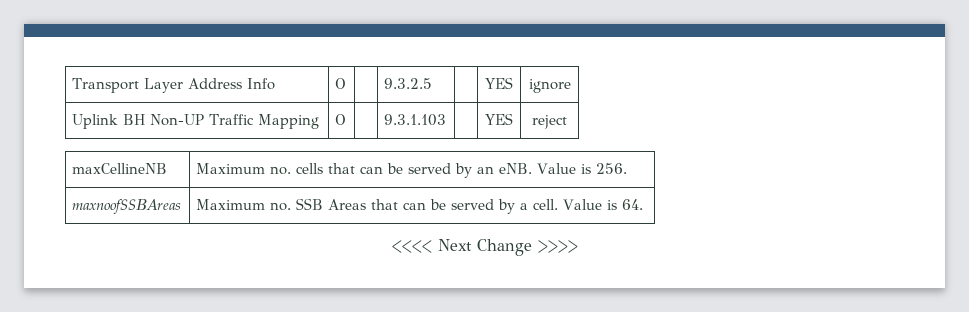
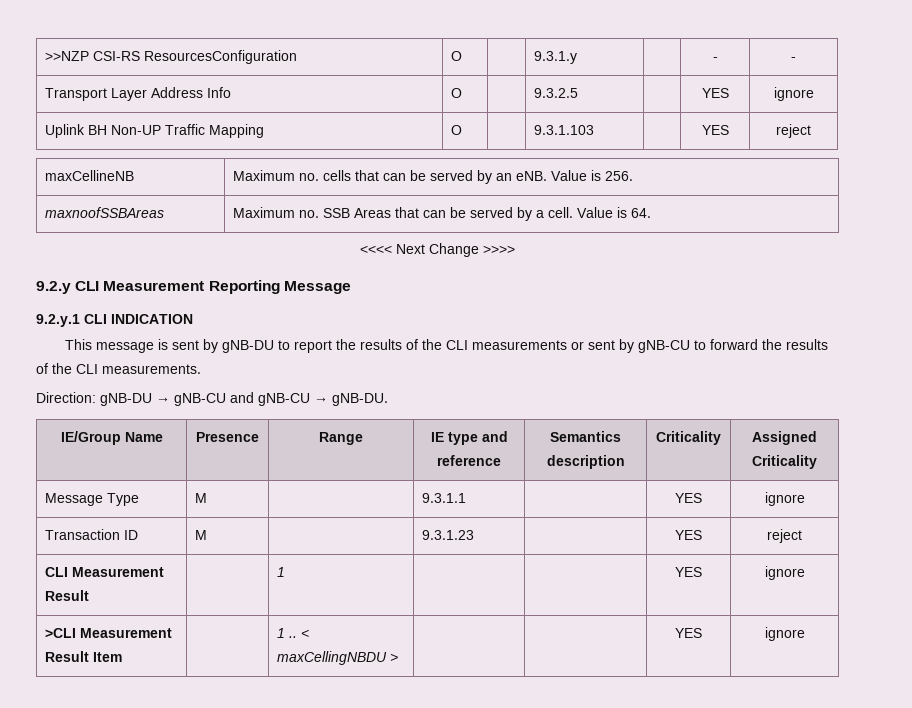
(72, 85) none -> [45,50,298,64] [451,51,463,61] [534,51,578,64] [712,57,718,61] [791,57,796,61] >>NZP CSI-RS ResourcesConfiguration | O | | 9.3.1.y | | - | - //
(578, 246) none -> [36,280,351,294] [36,314,193,327] [64,339,828,353] [36,363,201,374] [36,392,388,406] [60,431,163,445] [196,432,259,442] [319,432,363,445] [430,431,508,445] [437,455,501,466] [550,431,621,442] [546,455,625,469] [656,431,721,445] [752,431,817,445] [752,455,817,469] [45,493,140,506] [195,493,208,503] [422,493,467,503] [675,493,702,503] [764,492,805,506] [45,529,139,540] [195,530,208,540] [422,530,475,540] [675,530,702,540] [767,529,802,543] [45,567,165,577] [45,590,90,601] [277,567,286,577] [675,567,702,577] [764,566,805,580] [45,628,173,638] [45,651,123,662] [277,628,310,638] [277,651,399,665] [675,628,702,638] [764,627,805,641] // 9.2.y CLI Measurement Reporting Message // 9.2.y.1 CLI INDICATION // This message is sent by gNB-DU to report the results of the CLI measurements or sent by gNB-CU to forward the results of the CLI measurements. // Direction: gNB-DU → gNB-CU and gNB-CU → gNB-DU. // IE/Group Name | Presence | Range | IE type and reference | Semantics description | Criticality | Assigned Criticality // Message Type | M | | 9.3.1.1 | | YES | ignore // Transaction ID | M | | 9.3.1.23 | | YES | reject // CLI Measurement Result | | 1 | | | YES | ignore // >CLI Measurement Result Item | | 1 .. < maxCellingNBDU > | | | YES | ignore

